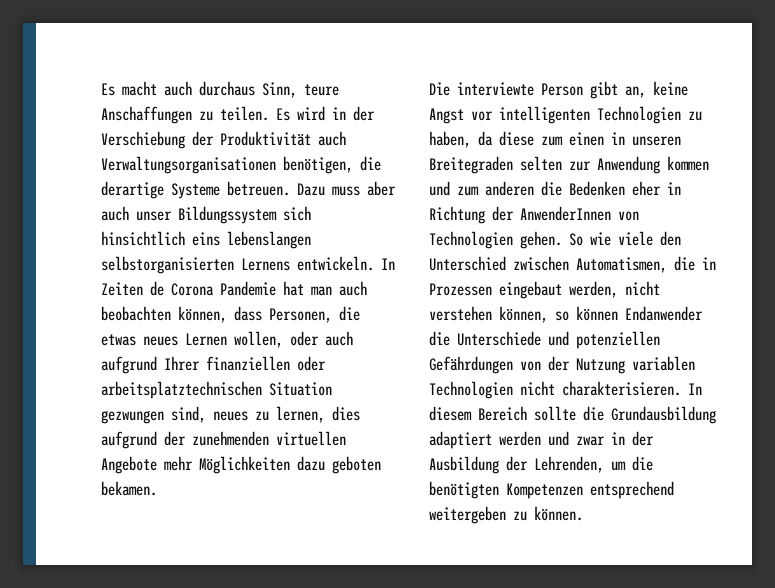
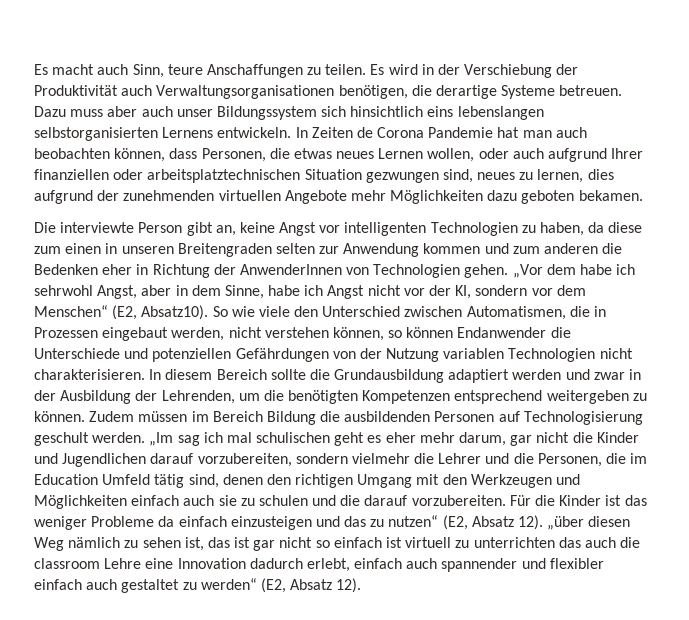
[199,81,255,96] durchaus -> (129, 69) none
[429,156,513,174] Breitegraden -> [177,243,272,257] Breitengraden
(562, 240) none -> [512,264,636,278] [34,285,586,299] [34,305,209,320] „Vor dem habe ich sehrwohl Angst, aber in dem Sinne, habe ich Angst nicht vor der KI, sondern vor dem Menschen“ (E2, Absatz10).
(583, 513) none -> [89,411,643,425] [34,432,639,446] [34,453,648,467] [34,474,581,488] [34,495,647,509] [34,515,631,530] [34,537,641,551] [34,558,604,572] [34,578,362,593] Zudem müssen im Bereich Bildung die ausbildenden Personen auf Technologisierung geschult werden. „Im sag ich mal schulischen geht es eher mehr darum, gar nicht die Kinder und Jugendlichen darauf vorzubereiten, sondern vielmehr die Lehrer und die Personen, die im Education Umfeld tätig sind, denen den richtigen Umgang mit den Werkzeugen und Möglichkeiten einfach auch sie zu schulen und die darauf vorzubereiten. Für die Kinder ist das weniger Probleme da einfach einzusteigen und das zu nutzen“ (E2, Absatz 12). „über diesen Weg nämlich zu sehen ist, das ist gar nicht so einfach ist virtuell zu unterrichten das auch die classroom Lehre eine Innovation dadurch erlebt, einfach auch spannender und flexibler einfach auch gestaltet zu werden“ (E2, Absatz 12).

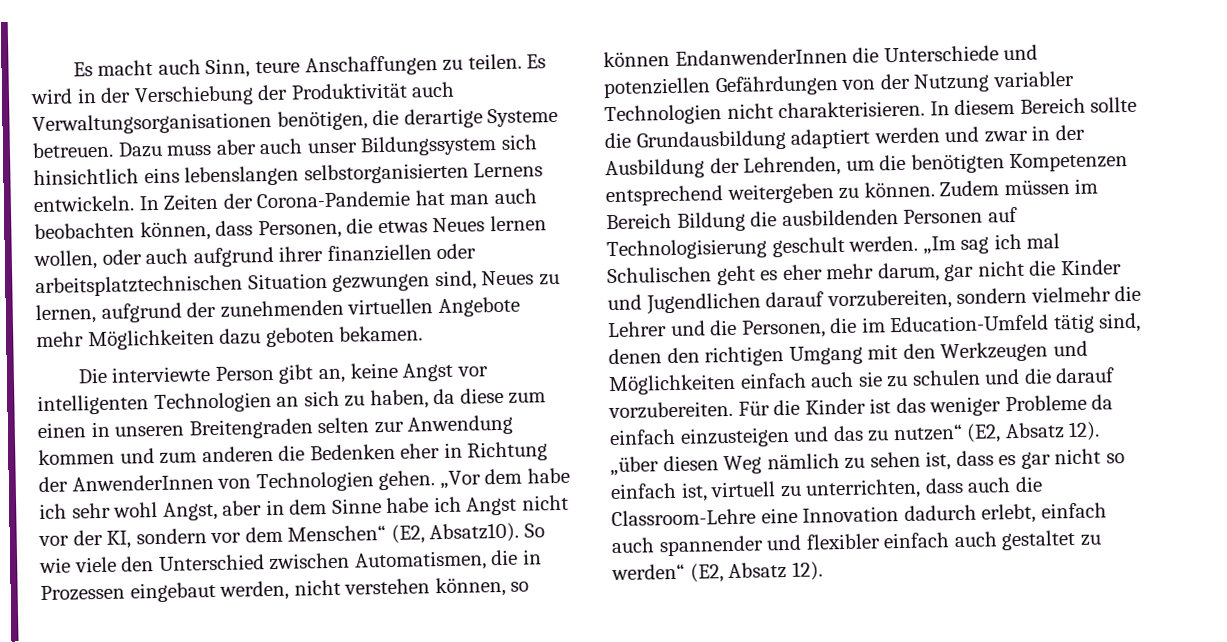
[356,127,494,138] de Corona Pandemie -> [222,190,411,209] der Corona-Pandemie
[336,148,424,159] neues Lernen -> [432,215,547,233] Neues lernen
[611,148,644,159] Ihrer -> [278,246,324,262] ihrer
[477,172,516,180] neues -> [481,270,535,286] Neues
[587,169,614,180] dies -> (96, 314) none
(518, 229) none -> [276,390,340,407] an sich
[34,285,93,296] sehrwohl -> [71,501,159,519] sehr wohl
[224,285,264,299] Sinne, -> [331,498,382,514] Sinne
[457,327,547,338] Endanwender -> [674,47,848,66] EndanwenderInnen
[443,348,505,359] variablen -> [992,70,1074,88] variabler
[256,432,331,443] schulischen -> [607,266,712,284] Schulischen
[34,474,151,485] Education Umfeld -> [889,314,1050,333] Education-Umfeld
[207,537,251,548] das ist -> [955,450,1017,467] dass es
[386,537,403,548] ist -> [680,482,708,502] ist,
[473,537,641,548] [34,558,142,569] unterrichten das auch die classroom Lehre -> [805,476,1043,500] [611,508,756,527] unterrichten, dass auch die Classroom-Lehre

